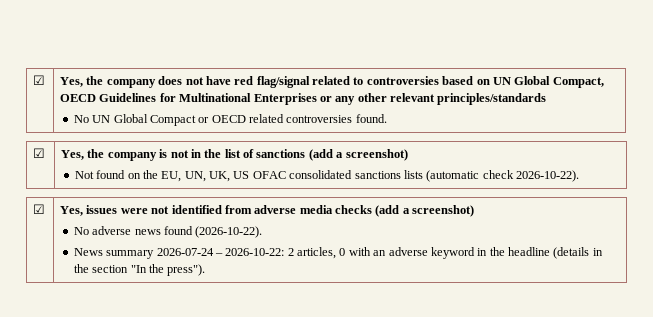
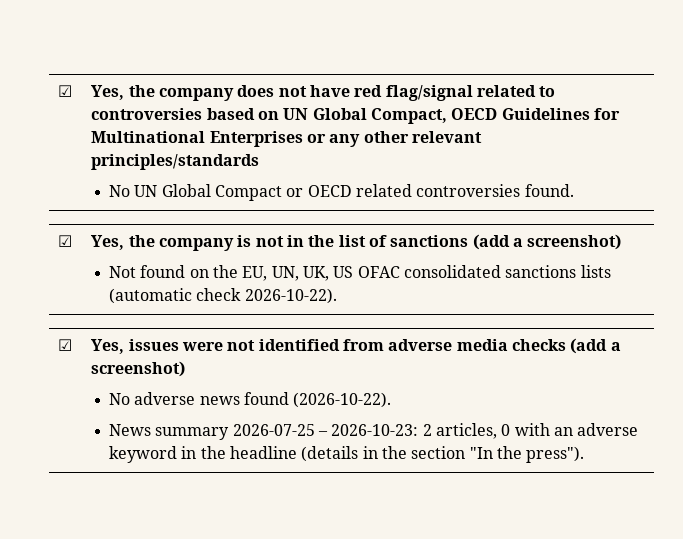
[156,248,285,256] 2026-07-24 – 2026-10-22: -> [232,424,419,436] 2026-07-25 – 2026-10-23:

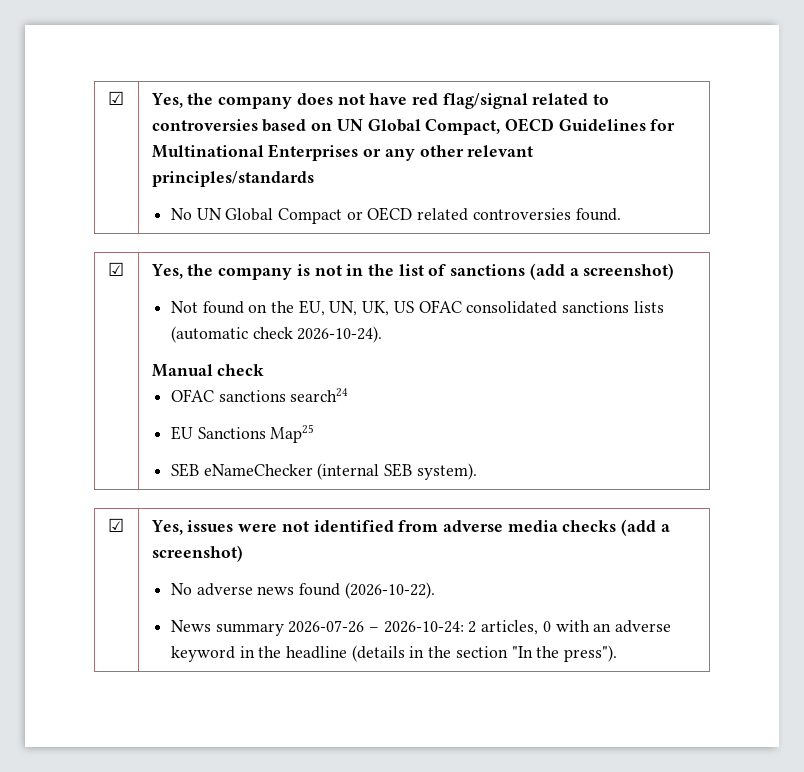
[244,288,337,304] 2026-10-22). -> [297,326,383,343] [151,364,265,377] [170,388,349,402] [170,424,315,443] [170,463,477,480] 2026-10-24). // Manual check // OFAC sanctions search24 // EU Sanctions Map25 // SEB eNameChecker (internal SEB system).
[232,424,419,436] 2026-07-25 – 2026-10-23: -> [288,620,464,633] 2026-07-26 – 2026-10-24:

